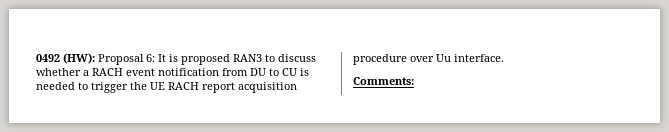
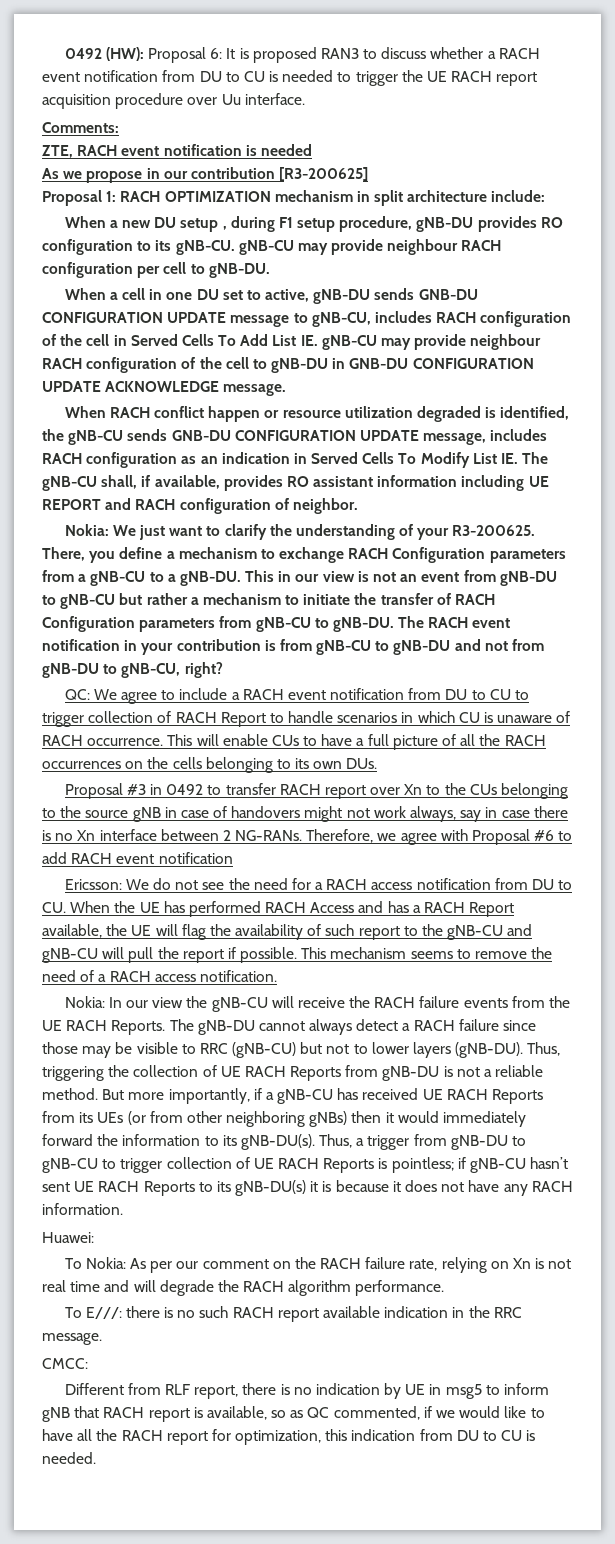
(414, 81) none -> [42,144,312,158] [42,167,369,183] [42,190,546,206] [64,216,563,232] [42,239,502,255] [42,262,270,278] [64,288,478,304] [42,311,572,327] [42,334,542,350] [42,357,534,373] [42,381,287,396] [64,406,570,422] [42,429,548,445] [42,452,549,468] [42,475,549,491] [42,498,358,514] [64,524,536,540] [42,547,566,563] [42,570,557,586] [42,593,496,609] [42,616,511,632] [42,639,545,655] [42,662,223,678] [64,688,530,704] [42,711,571,727] [42,734,546,750] [42,757,378,773] [64,783,569,799] [42,806,568,822] [42,829,573,845] [42,852,233,864] [64,878,573,890] [42,901,515,917] [42,924,533,940] [42,947,553,963] [42,970,277,982] [64,996,571,1012] [42,1019,537,1035] [42,1042,561,1058] [42,1065,544,1081] [42,1088,544,1104] [42,1111,527,1127] [42,1134,527,1150] [42,1157,569,1173] [42,1180,573,1196] [42,1203,123,1215] [42,1232,94,1243] [64,1257,572,1273] [42,1280,445,1296] [64,1306,522,1322] [42,1333,102,1345] [42,1358,88,1369] [64,1383,550,1399] [42,1406,545,1422] [42,1429,536,1445] [42,1452,96,1464] // ZTE, RACH event notification is needed // As we propose in our contribution [R3-200625] // Proposal 1: RACH OPTIMIZATION mechanism in split architecture include: // When a new DU setup , during F1 setup procedure, gNB-DU provides RO configuration to its gNB-CU. gNB-CU may provide neighbour RACH configuration per cell to gNB-DU. // When a cell in one DU set to active, gNB-DU sends GNB-DU CONFIGURATION UPDATE message to gNB-CU, includes RACH configuration of the cell in Served Cells To Add List IE. gNB-CU may provide neighbour RACH configuration of the cell to gNB-DU in GNB-DU CONFIGURATION UPDATE ACKNOWLEDGE message. // When RACH conflict happen or resource utilization degraded is identified, the gNB-CU sends GNB-DU CONFIGURATION UPDATE message, includes RACH configuration as an indication in Served Cells To Modify List IE. The gNB-CU shall, if available, provides RO assistant information including UE REPORT and RACH configuration of neighbor. // Nokia: We just want to clarify the understanding of your R3-200625. There, you define a mechanism to exchange RACH Configuration parameters from a gNB-CU to a gNB-DU. This in our view is not an event from gNB-DU to gNB-CU but rather a mechanism to initiate the transfer of RACH Configuration parameters from gNB-CU to gNB-DU. The RACH event notification in your contribution is from gNB-CU to gNB-DU and not from gNB-DU to gNB-CU, right? // QC: We agree to include a RACH event notification from DU to CU to trigger collection of RACH Report to handle scenarios in which CU is unaware of RACH occurrence. This will enable CUs to have a full picture of all the RACH occurrences on the cells belonging to its own DUs. // Proposal #3 in 0492 to transfer RACH report over Xn to the CUs belonging to the source gNB in case of handovers might not work always, say in case there is no Xn interface between 2 NG-RANs. Therefore, we agree with Proposal #6 to add RACH event notification // Ericsson: We do not see the need for a RACH access notification from DU to CU. When the UE has performed RACH Access and has a RACH Report available, the UE will flag the availability of such report to the gNB-CU and gNB-CU will pull the report if possible. This mechanism seems to remove the need of a RACH access notification. // Nokia: In our view the gNB-CU will receive the RACH failure events from the UE RACH Reports. The gNB-DU cannot always detect a RACH failure since those may be visible to RRC (gNB-CU) but not to lower layers (gNB-DU). Thus, triggering the collection of UE RACH Reports from gNB-DU is not a reliable method. But more importantly, if a gNB-CU has received UE RACH Reports from its UEs (or from other neighboring gNBs) then it would immediately forward the information to its gNB-DU(s). Thus, a trigger from gNB-DU to gNB-CU to trigger collection of UE RACH Reports is pointless; if gNB-CU hasn’t sent UE RACH Reports to its gNB-DU(s) it is because it does not have any RACH information. // Huawei: // To Nokia: As per our comment on the RACH failure rate, relying on Xn is not real time and will degrade the RACH algorithm performance. // To E///: there is no such RACH report available indication in the RRC message. // CMCC: // Different from RLF report, there is no indication by UE in msg5 to inform gNB that RACH report is available, so as QC commented, if we would like to have all the RACH report for optimization, this indication from DU to CU is needed.

